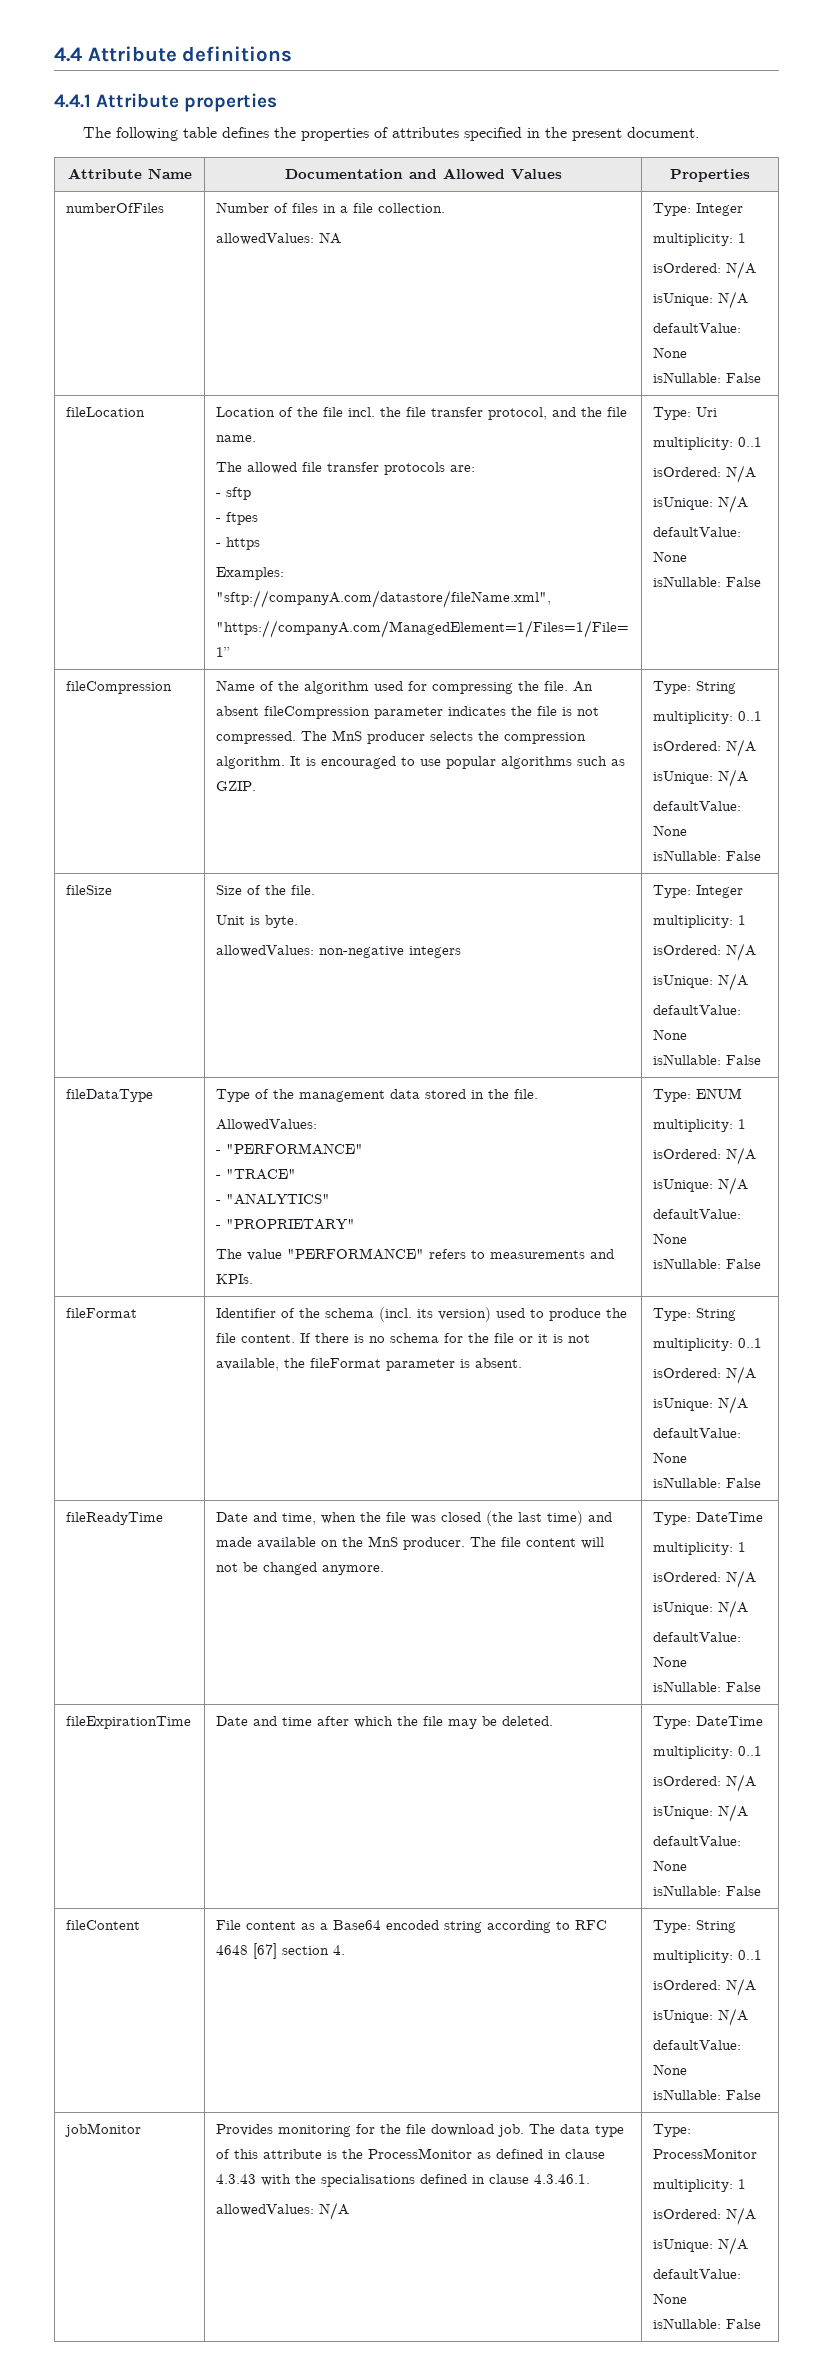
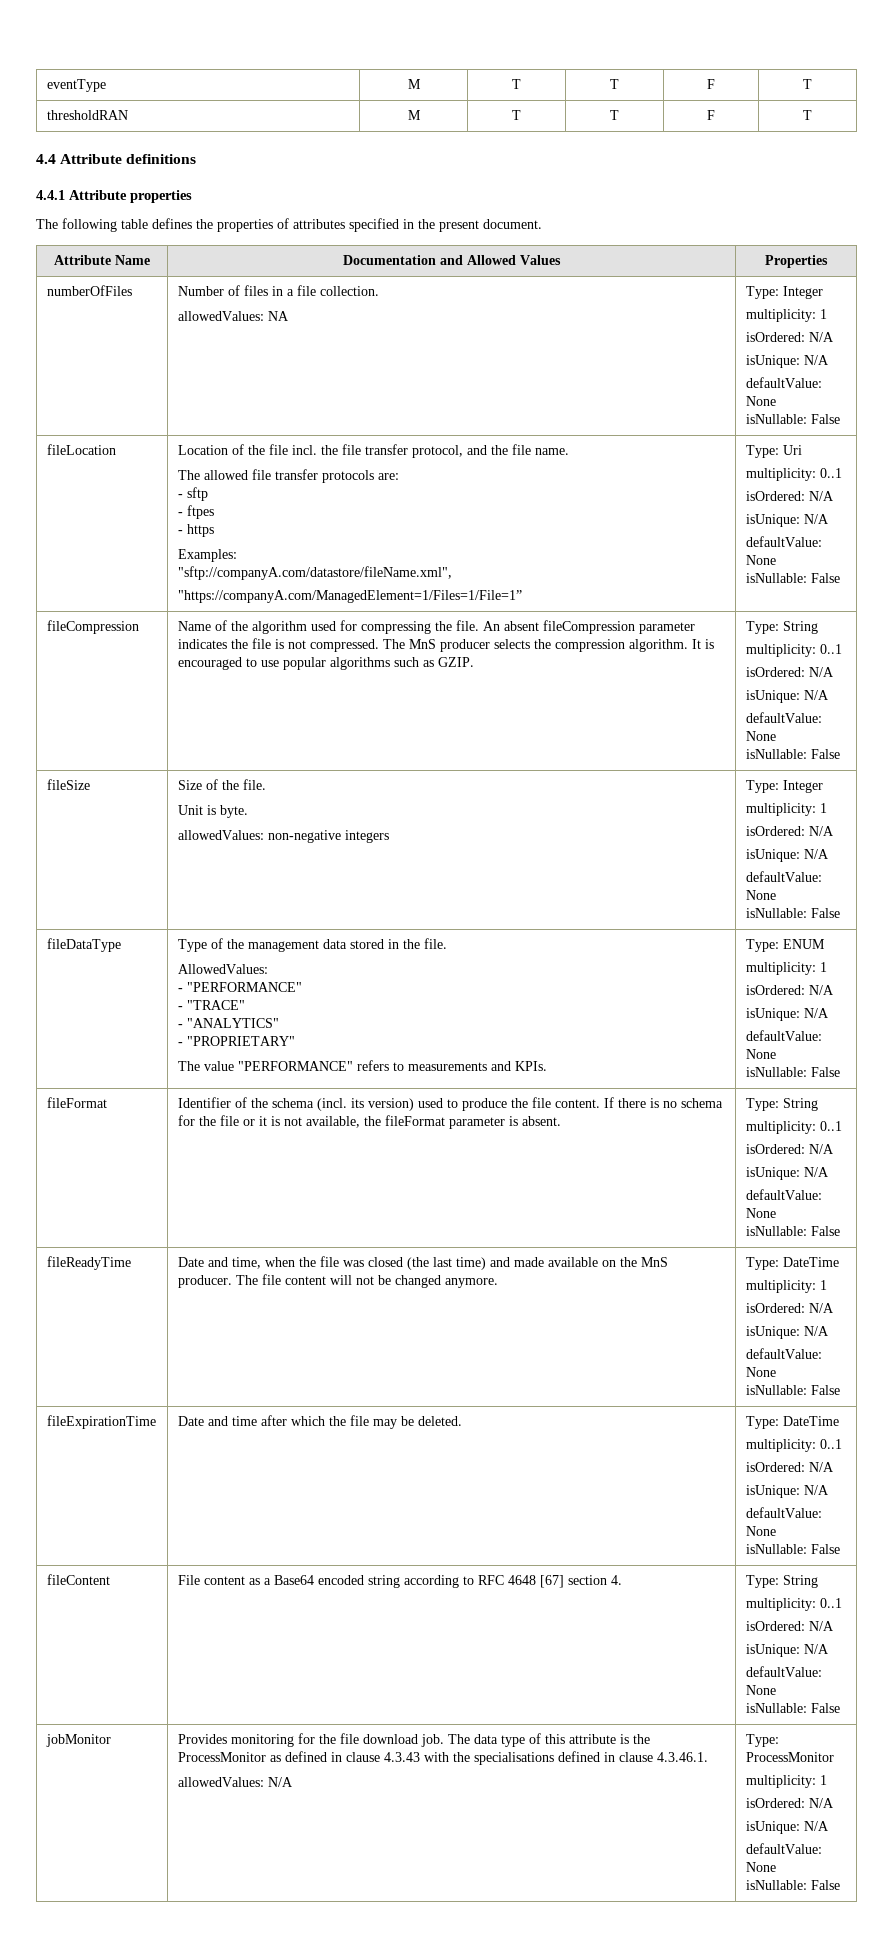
(54, 54) none -> [46,79,106,92] [407,79,421,89] [512,79,521,89] [610,79,619,89] [707,79,715,89] [803,79,812,89] [46,110,128,120] [407,110,421,120] [512,110,521,120] [610,110,619,120] [707,110,715,120] [803,110,812,120] eventType | M | T | T | F | T // thresholdRAN | M | T | T | F | T //

